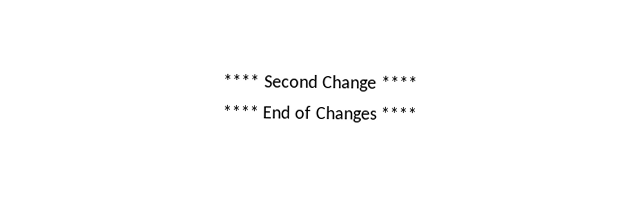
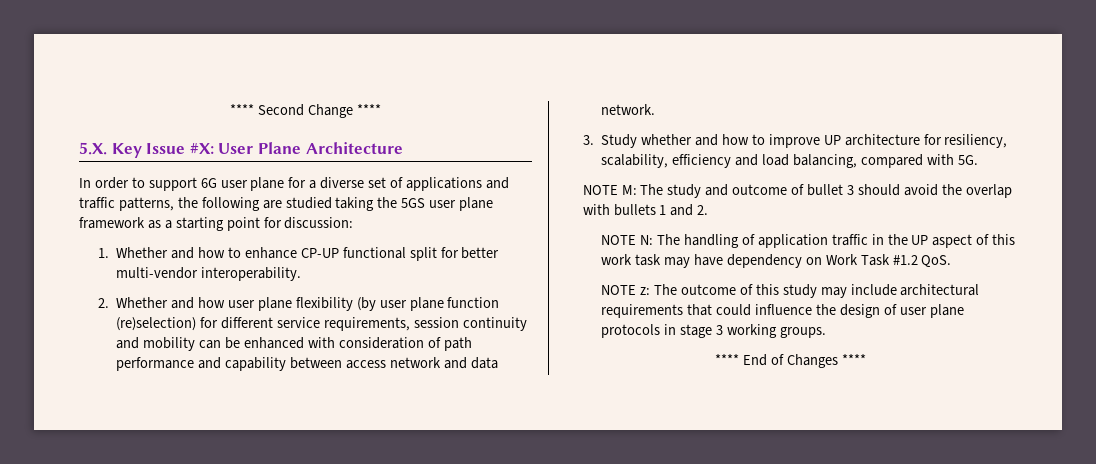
(418, 82) none -> [79,142,403,158] [79,177,509,191] [79,197,494,211] [79,217,354,231] [97,247,500,261] [116,267,302,281] [97,297,500,311] [116,317,527,331] [116,337,472,351] [116,357,498,371] [601,104,656,115] [582,134,1008,148] [601,154,978,168] [582,184,1012,198] [582,204,709,216] [601,234,1016,248] [601,254,952,268] [601,284,980,298] [601,304,964,318] [601,324,826,338] // 5.X. Key Issue #X: User Plane Architecture // In order to support 6G user plane for a diverse set of applications and traffic patterns, the following are studied taking the 5GS user plane framework as a starting point for discussion: // 1. Whether and how to enhance CP-UP functional split for better multi-vendor interoperability. // 2. Whether and how user plane flexibility (by user plane function (re)selection) for different service requirements, session continuity and mobility can be enhanced with consideration of path performance and capability between access network and data network. // 3. Study whether and how to improve UP architecture for resiliency, scalability, efficiency and load balancing, compared with 5G. // NOTE M: The study and outcome of bullet 3 should avoid the overlap with bullets 1 and 2. // NOTE N: The handling of application traffic in the UP aspect of this work task may have dependency on Work Task #1.2 QoS. // NOTE z: The outcome of this study may include architectural requirements that could influence the design of user plane protocols in stage 3 working groups.

